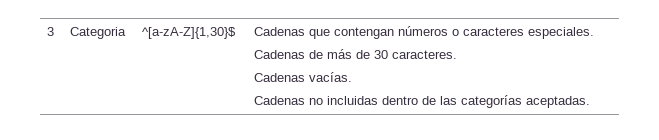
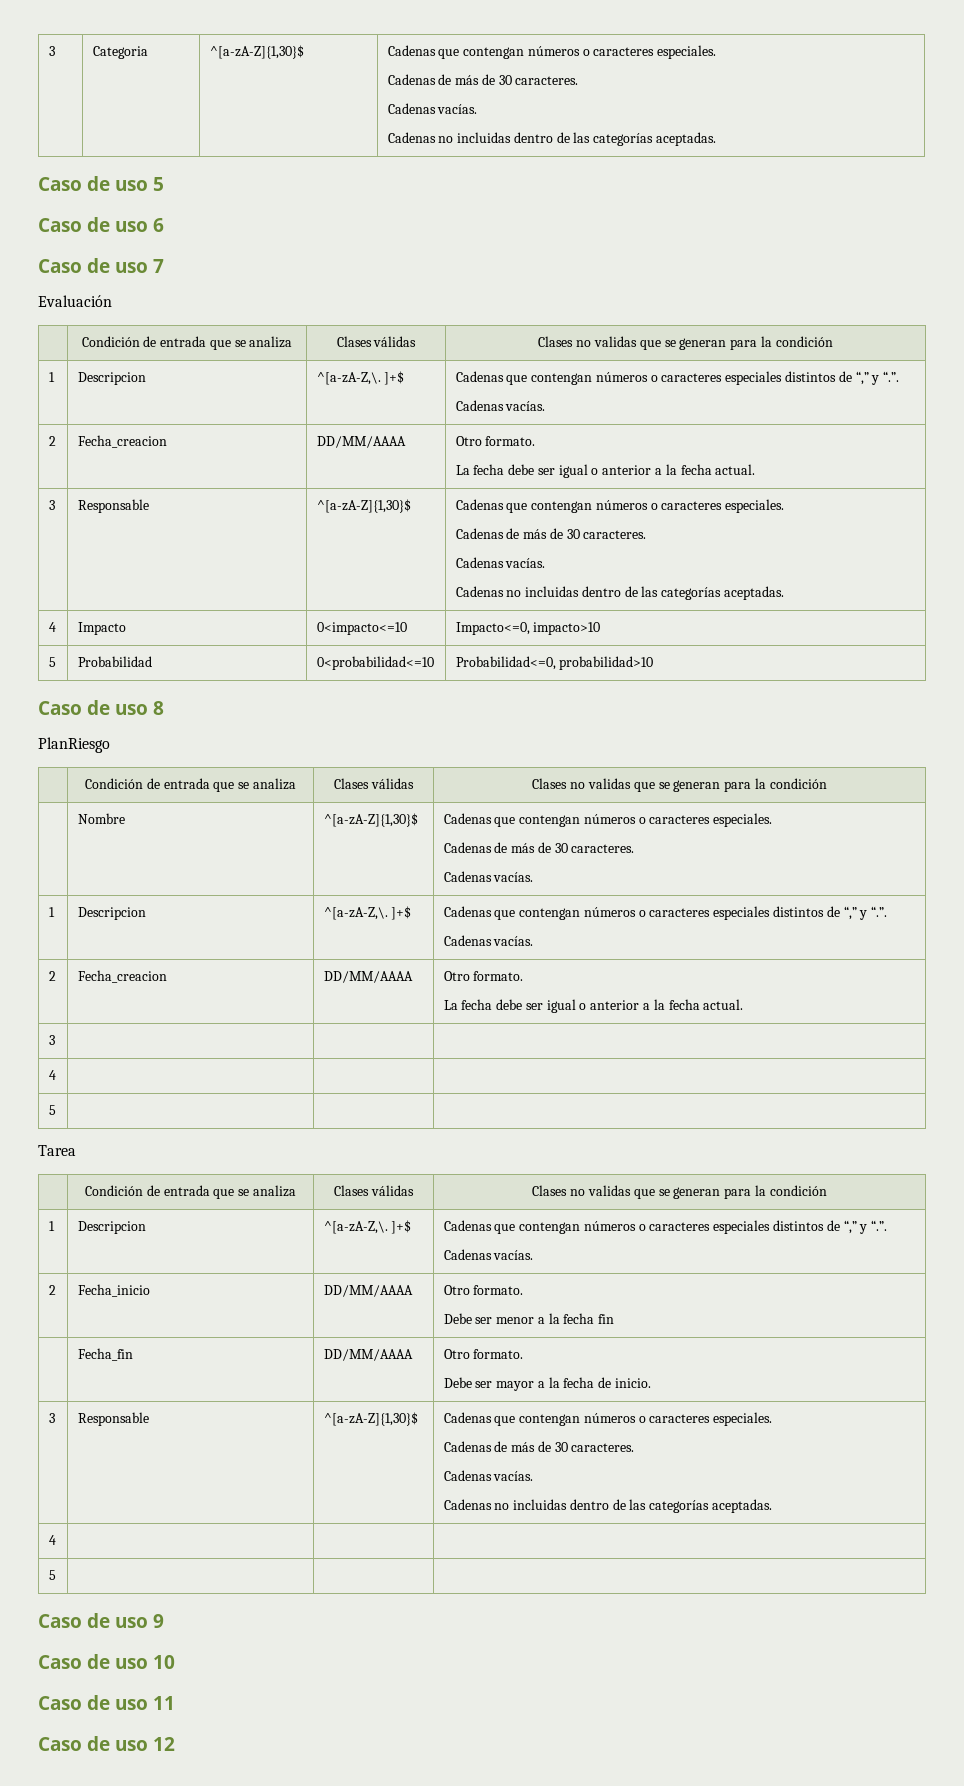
(591, 102) none -> [38,176,164,191] [38,217,164,232] [38,258,164,273] [38,295,112,307] [81,336,293,350] [336,336,417,347] [538,336,833,350] [48,372,55,382] [77,372,146,385] [316,371,405,385] [455,371,900,385] [455,400,546,411] [48,436,56,446] [77,435,167,448] [316,436,406,448] [455,436,536,446] [455,464,756,478] [48,500,55,510] [77,499,149,513] [316,499,411,513] [455,499,785,513] [455,528,647,539] [455,557,546,568] [455,586,785,600] [48,622,56,632] [77,622,126,635] [316,622,407,635] [455,622,601,635] [48,657,56,667] [77,656,152,667] [316,656,434,670] [455,656,654,670] [38,700,164,715] [38,737,110,753] [85,778,296,792] [334,778,414,789] [532,778,827,792] [77,813,125,824] [323,813,418,827] [443,813,773,827] [443,842,635,853] [443,871,534,882] [48,907,55,917] [77,907,146,920] [323,906,412,920] [443,906,888,920] [443,935,534,946] [48,971,56,981] [77,970,167,983] [323,971,413,983] [443,971,524,981] [443,999,744,1013] [48,1035,55,1045] [48,1070,56,1080] [48,1105,56,1115] [38,1145,76,1156] [85,1185,296,1199] [334,1185,414,1196] [532,1185,827,1199] [48,1221,55,1231] [77,1221,146,1234] [323,1220,412,1234] [443,1220,888,1234] [443,1249,534,1260] [48,1285,56,1295] [77,1284,150,1297] [323,1285,413,1297] [443,1285,524,1295] [443,1313,615,1324] [77,1348,133,1361] [323,1349,413,1361] [443,1349,524,1359] [443,1377,652,1391] [48,1413,55,1423] [77,1412,149,1426] [323,1412,418,1426] [443,1412,773,1426] [443,1441,635,1452] [443,1470,534,1481] [443,1499,773,1513] [48,1535,56,1545] [48,1570,56,1580] [38,1613,164,1628] [38,1654,175,1669] [38,1695,175,1710] [38,1736,175,1751] // Caso de uso 5 // Caso de uso 6 // Caso de uso 7 // Evaluación // | Condición de entrada que se analiza | Clases válidas | Clases no validas que se generan para la condición // 1 | Descripcion | ^[a-zA-Z,\. ]+$ | Cadenas que contengan números o caracteres especiales distintos de “,” y “.”. // Cadenas vacías. // 2 | Fecha_creacion | DD/MM/AAAA | Otro formato. // La fecha debe ser igual o anterior a la fecha actual. // 3 | Responsable | ^[a-zA-Z]{1,30}$ | Cadenas que contengan números o caracteres especiales. // Cadenas de más de 30 caracteres. // Cadenas vacías. // Cadenas no incluidas dentro de las categorías aceptadas. // 4 | Impacto | 0<impacto<=10 | Impacto<=0, impacto>10 // 5 | Probabilidad | 0<probabilidad<=10 | Probabilidad<=0, probabilidad>10 // Caso de uso 8 // PlanRiesgo // | Condición de entrada que se analiza | Clases válidas | Clases no validas que se generan para la condición // | Nombre | ^[a-zA-Z]{1,30}$ | Cadenas que contengan números o caracteres especiales. // Cadenas de más de 30 caracteres. // Cadenas vacías. // 1 | Descripcion | ^[a-zA-Z,\. ]+$ | Cadenas que contengan números o caracteres especiales distintos de “,” y “.”. // Cadenas vacías. // 2 | Fecha_creacion | DD/MM/AAAA | Otro formato. // La fecha debe ser igual o anterior a la fecha actual. // 3 | | | // 4 | | | // 5 | | | // Tarea // | Condición de entrada que se analiza | Clases válidas | Clases no validas que se generan para la condición // 1 | Descripcion | ^[a-zA-Z,\. ]+$ | Cadenas que contengan números o caracteres especiales distintos de “,” y “.”. // Cadenas vacías. // 2 | Fecha_inicio | DD/MM/AAAA | Otro formato. // Debe ser menor a la fecha fin // | Fecha_fin | DD/MM/AAAA | Otro formato. // Debe ser mayor a la fecha de inicio. // 3 | Responsable | ^[a-zA-Z]{1,30}$ | Cadenas que contengan números o caracteres especiales. // Cadenas de más de 30 caracteres. // Cadenas vacías. // Cadenas no incluidas dentro de las categorías aceptadas. // 4 | | | // 5 | | | // Caso de uso 9 // Caso de uso 10 // Caso de uso 11 // Caso de uso 12

